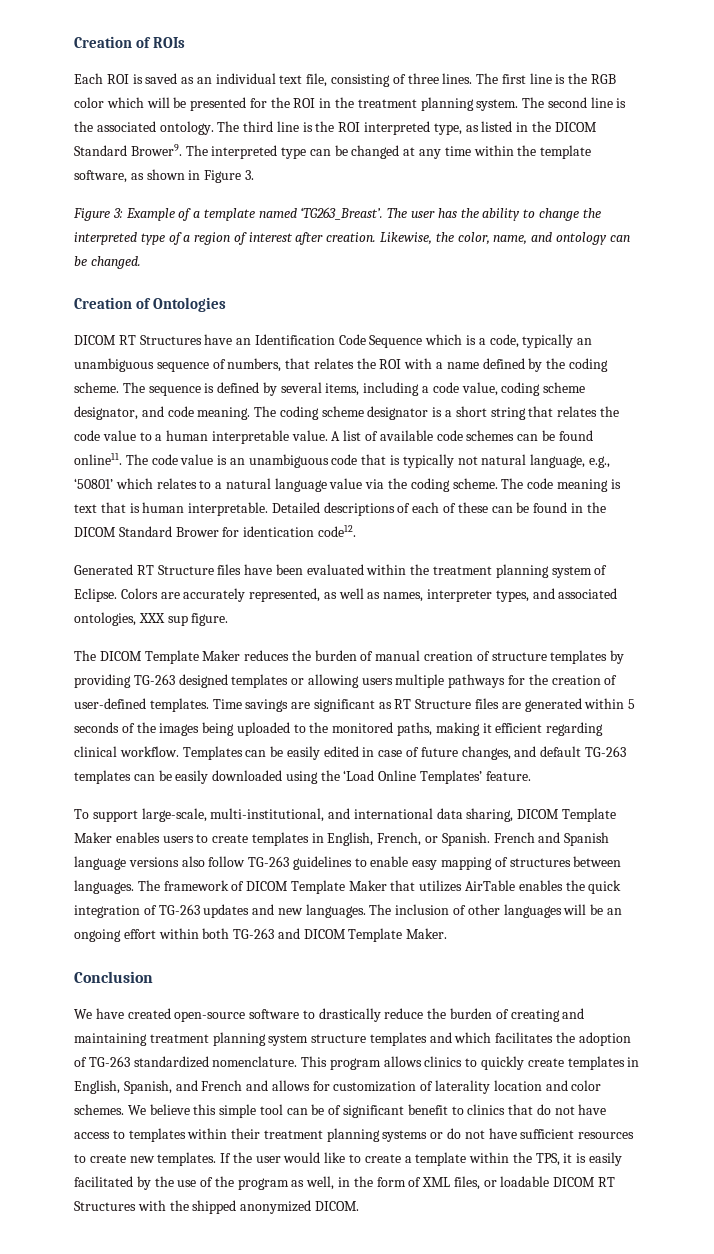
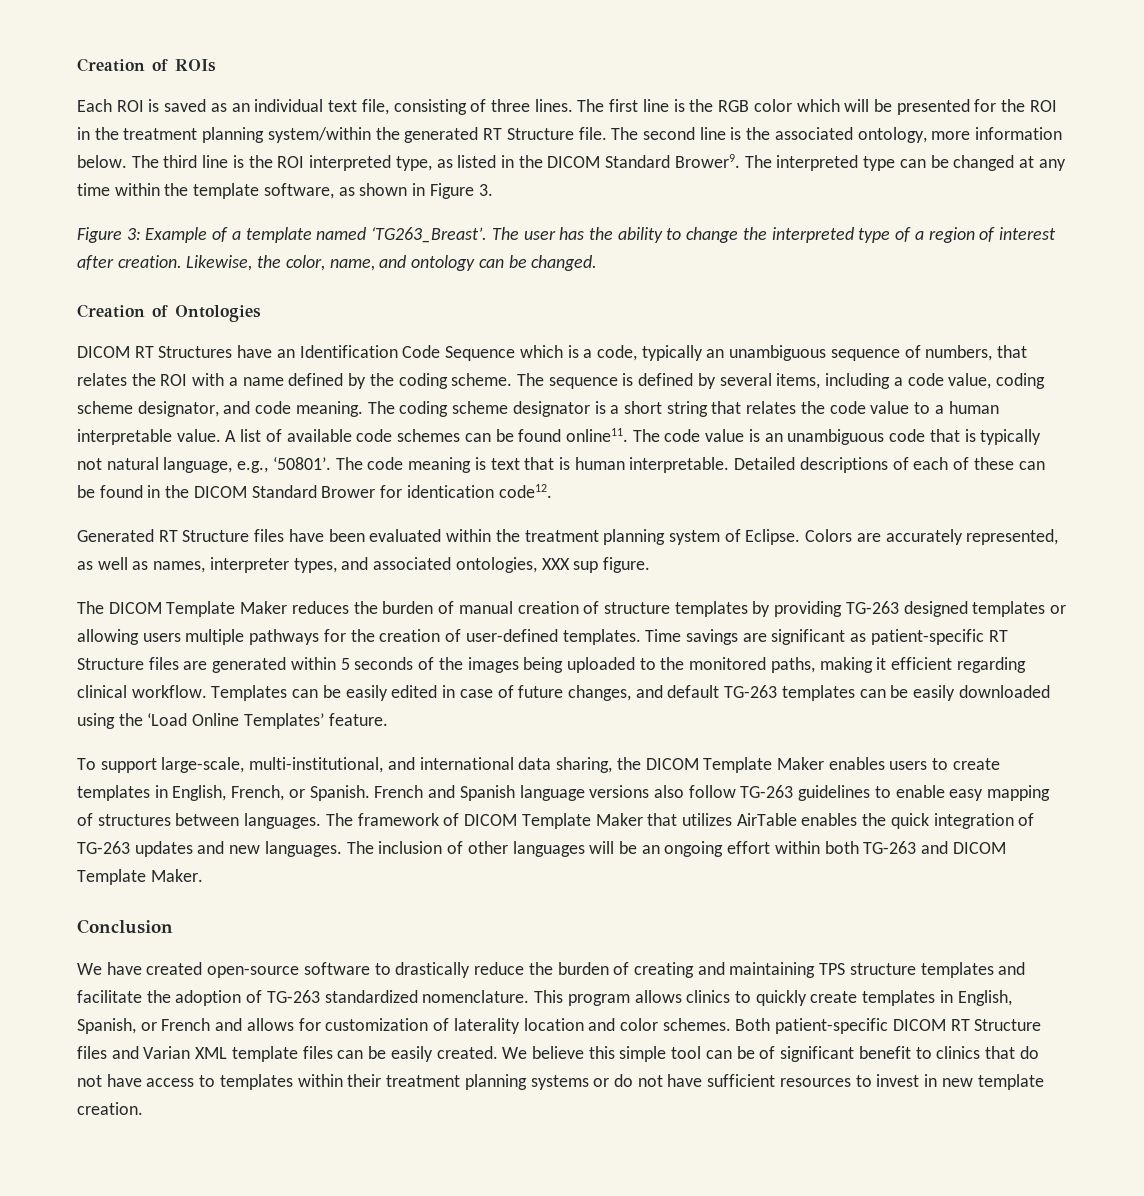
[476,99,519,111] system. -> [267,127,607,143] system/within the generated RT Structure file.
[159,121,214,135] ontology. -> [857,127,1063,143] [77,155,127,168] ontology, more information below.
[74,478,498,492] ‘50801’ which relates to a natural language value via the coding scheme. -> [272,457,331,470] ‘50801’.
(392, 705) none -> [870,629,984,645] patient-specific
(514, 815) none -> [616,757,641,770] the
[149,1032,309,1046] treatment planning system -> [819,963,846,975] TPS
[454,1032,554,1043] which facilitates -> [77,990,142,1003] facilitate
[175,1080,198,1091] and -> [140,1022,157,1031] or
(124, 1109) none -> [735,1018,1042,1034] [77,1046,498,1062] Both patient-specific DICOM RT Structure files and Varian XML template files can be easily created.
[89,1152,623,1166] [74,1176,616,1190] [74,1200,359,1214] create new templates. If the user would like to create a template within the TPS, it is easily facilitated by the use of the program as well, in the form of XML files, or loadable DICOM RT Structures with the shipped anonymized DICOM. -> [876,1074,1044,1090] [77,1102,143,1115] invest in new template creation.

